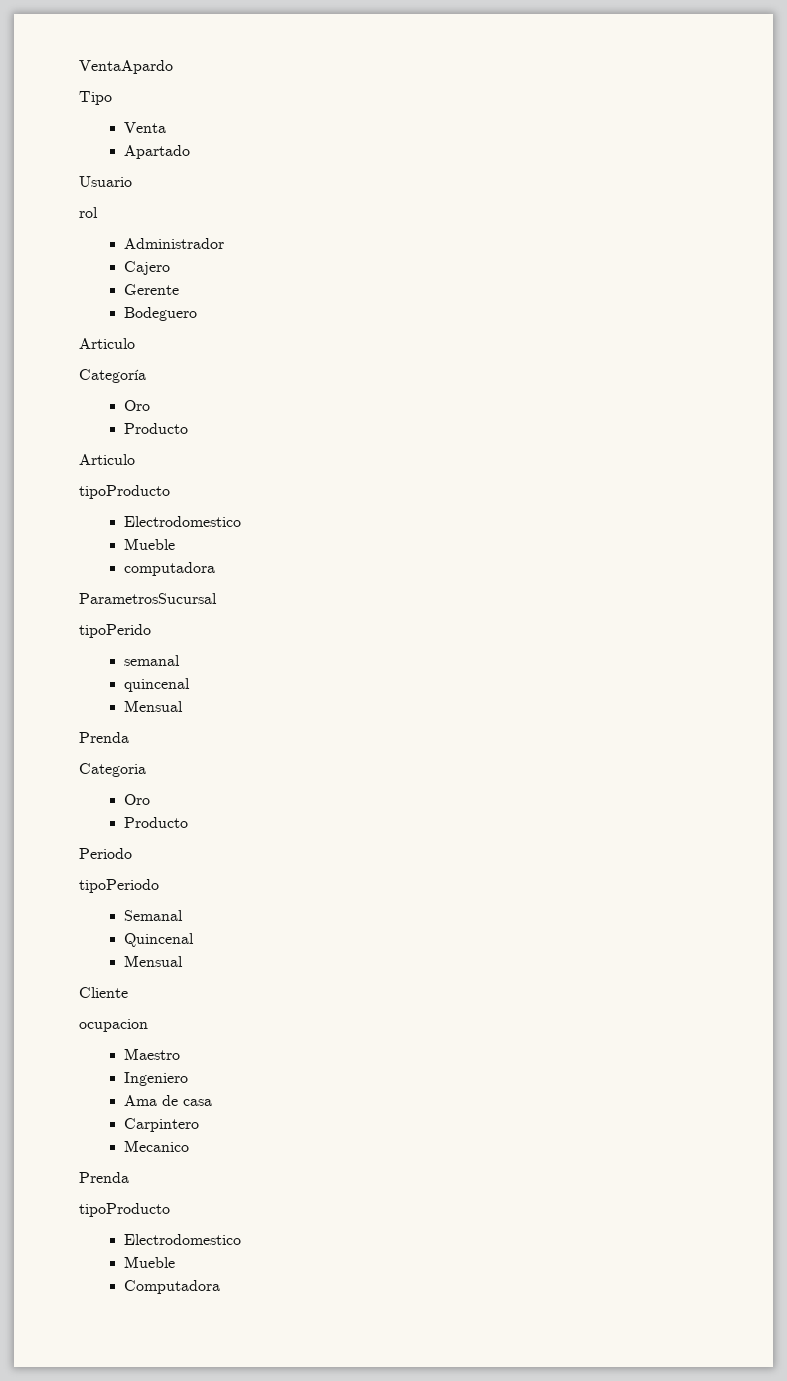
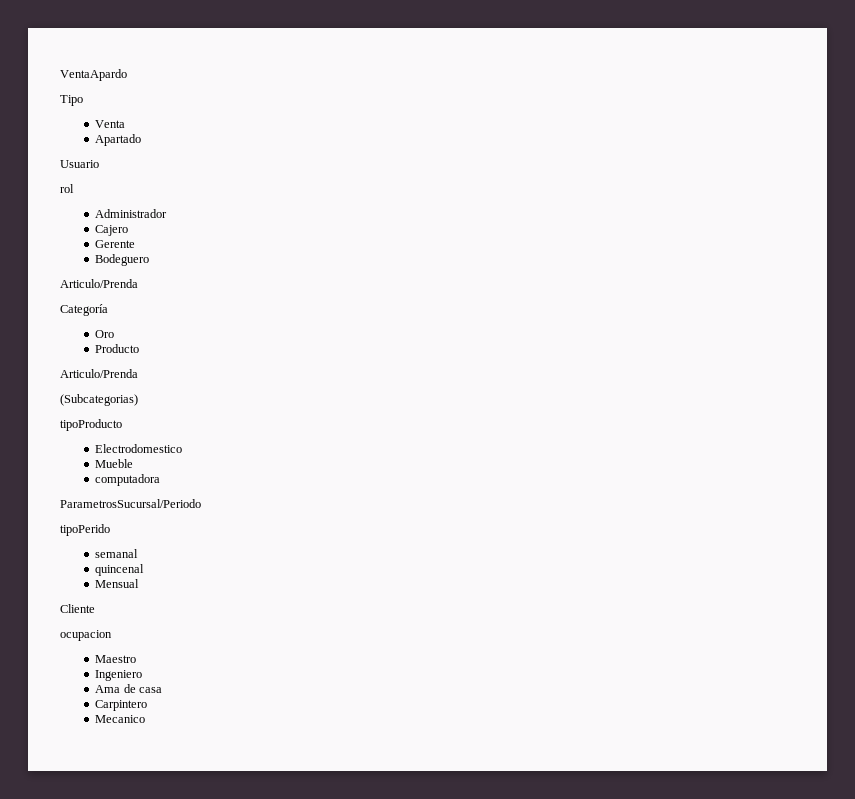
[79,338,135,349] Articulo -> [60,279,138,288] Articulo/Prenda
[79,454,135,465] Articulo -> [60,369,138,378] [60,394,138,406] Articulo/Prenda // (Subcategorias)
[79,593,217,604] ParametrosSucursal -> [60,499,201,508] ParametrosSucursal/Periodo
[79,732,129,743] [79,763,146,777] [124,794,151,805] [124,817,189,828] [79,848,132,859] [79,879,159,893] [124,910,184,921] [124,933,195,947] [124,955,184,967] // Prenda // Categoria // Oro // Producto // Periodo // tipoPeriodo // Semanal // Quincenal // Mensual -> (140, 583) none
[79,1172,129,1183] [79,1203,170,1217] [124,1234,242,1245] [124,1256,176,1268] [124,1280,221,1294] // Prenda // tipoProducto // Electrodomestico // Mueble // Computadora -> (146, 719) none

